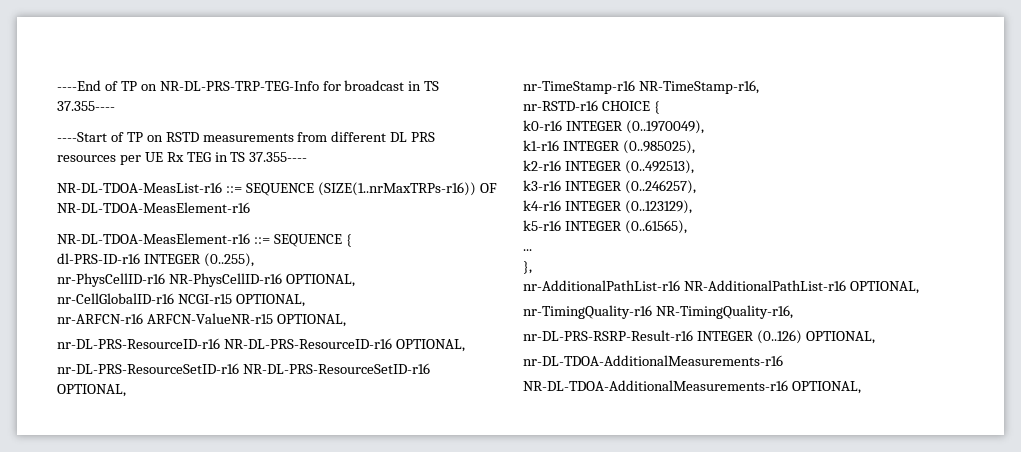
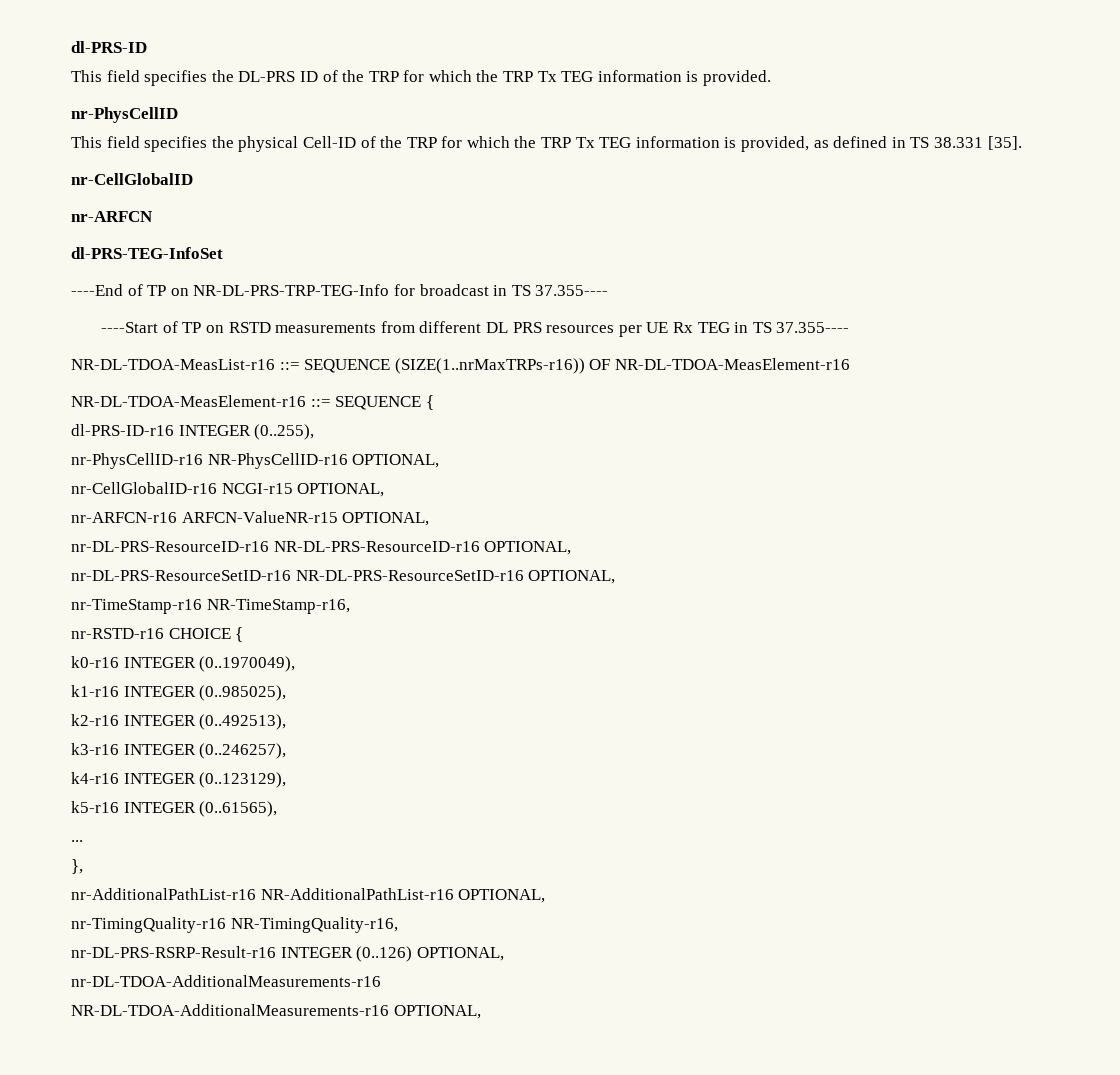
(57, 85) none -> [71,41,147,53] [71,70,772,86] [71,107,178,123] [71,136,1022,152] [71,173,193,185] [71,211,153,222] [71,247,223,259] dl-PRS-ID // This field specifies the DL-PRS ID of the TRP for which the TRP Tx TEG information is provided. // nr-PhysCellID // This field specifies the physical Cell-ID of the TRP for which the TRP Tx TEG information is provided, as defined in TS 38.331 [35]. // nr-CellGlobalID // nr-ARFCN // dl-PRS-TEG-InfoSet //

